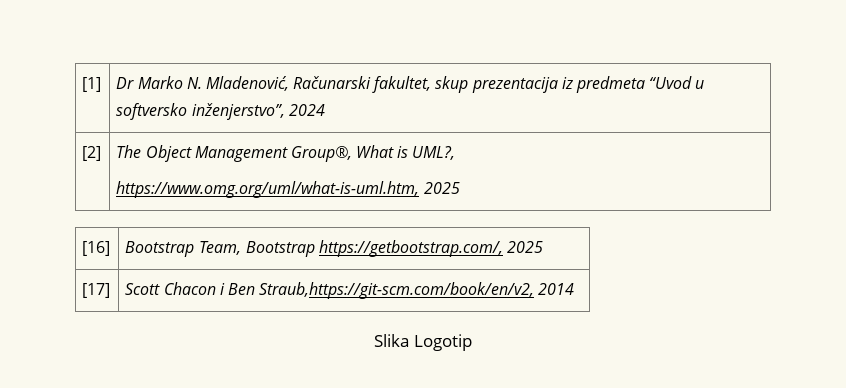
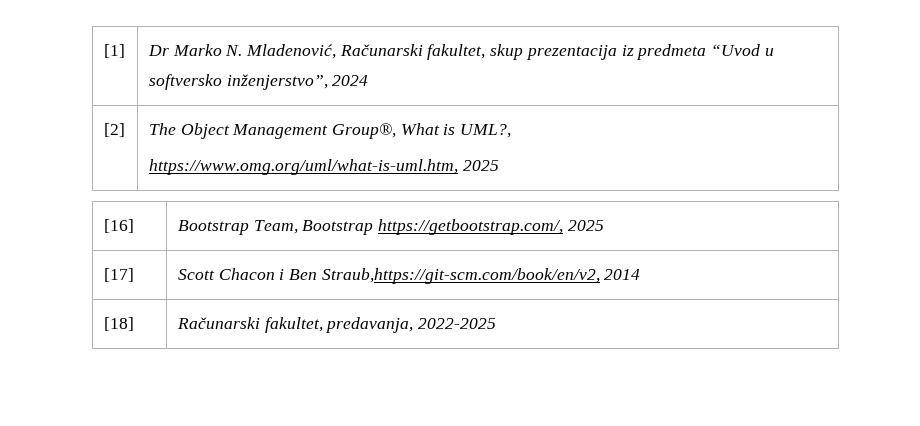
[374,334,472,351] // Slika Logotip -> [103,317,134,331] [176,317,496,333] // [18] | Računarski fakultet, predavanja, 2022-2025

